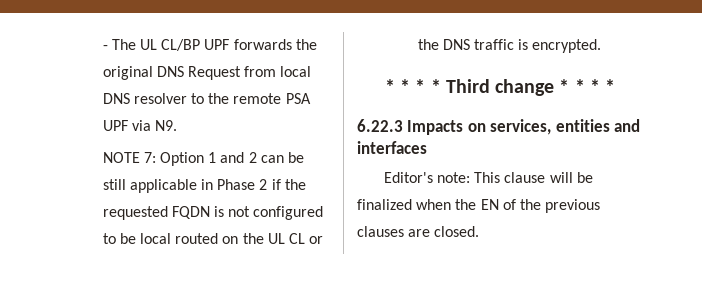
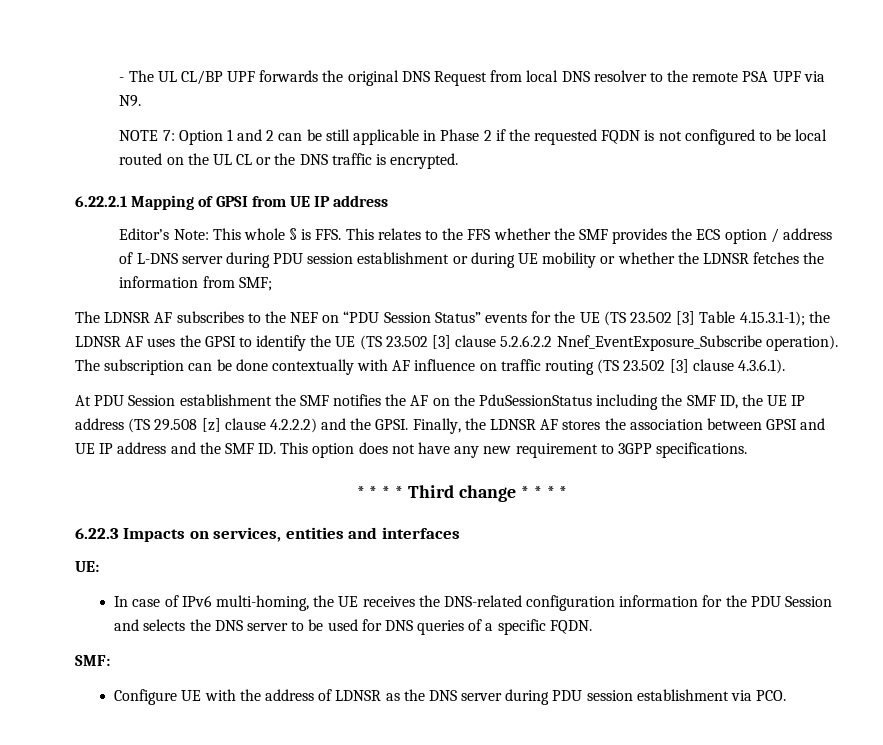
(602, 46) none -> [75,195,389,210] [119,228,833,244] [119,252,825,268] [119,276,272,291] [75,311,830,326] [75,335,838,351] [75,359,785,375] [75,394,806,410] [75,418,826,434] [75,442,748,458] // 6.22.2.1 Mapping of GPSI from UE IP address // Editor’s Note: This whole § is FFS. This relates to the FFS whether the SMF provides the ECS option / address of L-DNS server during PDU session establishment or during UE mobility or whether the LDNSR fetches the information from SMF; // The LDNSR AF subscribes to the NEF on “PDU Session Status” events for the UE (TS 23.502 [3] Table 4.15.3.1-1); the LDNSR AF uses the GPSI to identify the UE (TS 23.502 [3] clause 5.2.6.2.2 Nnef_EventExposure_Subscribe operation). The subscription can be done contextually with AF influence on traffic routing (TS 23.502 [3] clause 4.3.6.1). // At PDU Session establishment the SMF notifies the AF on the PduSessionStatus including the SMF ID, the UE IP address (TS 29.508 [z] clause 4.2.2.2) and the GPSI. Finally, the LDNSR AF stores the association between GPSI and UE IP address and the SMF ID. This option does not have any new requirement to 3GPP specifications.
[383,172,593,183] [357,199,601,213] [357,226,480,237] Editor's note: This clause will be finalized when the EN of the previous clauses are closed. -> [75,561,99,572] [114,595,832,611] [114,619,592,635] [75,655,110,666] [114,689,787,705] UE: // In case of IPv6 multi-homing, the UE receives the DNS-related configuration information for the PDU Session and selects the DNS server to be used for DNS queries of a specific FQDN. // SMF: // Configure UE with the address of LDNSR as the DNS server during PDU session establishment via PCO.

